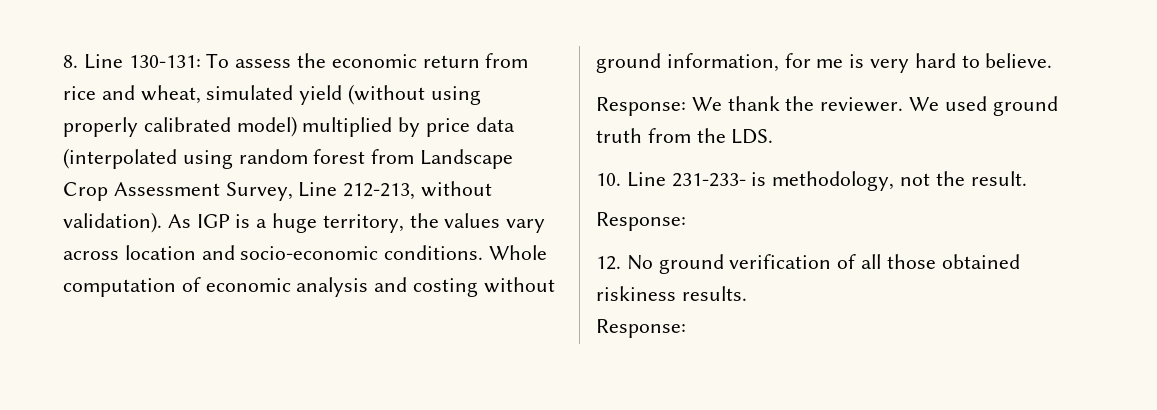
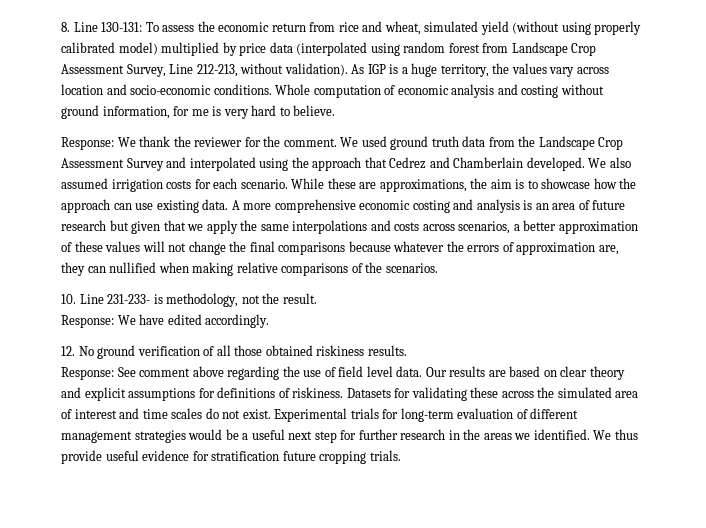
[820,97,904,112] reviewer. -> [194,136,337,147] reviewer for the comment.
(642, 135) none -> [462,136,486,147] data
[731,129,774,144] LDS. -> [538,136,624,150] [61,157,631,171] [61,178,637,192] [61,199,626,213] [61,220,638,234] [61,241,619,255] [61,262,438,276] Landscape Crop Assessment Survey and interpolated using the approach that Cedrez and Chamberlain developed. We also assumed irrigation costs for each scenario. While these are approximations, the aim is to showcase how the approach can use existing data. A more comprehensive economic costing and analysis is an area of future research but given that we apply the same interpolations and costs across scenarios, a better approximation of these values will not change the final comparisons because whatever the errors of approximation are, they can nullified when making relative comparisons of the scenarios.
(686, 221) none -> [117,314,270,328] We have edited accordingly.
(686, 328) none -> [117,366,625,380] [61,387,639,401] [61,408,579,422] [61,429,638,443] [61,450,401,464] See comment above regarding the use of field level data. Our results are based on clear theory and explicit assumptions for definitions of riskiness. Datasets for validating these across the simulated area of interest and time scales do not exist. Experimental trials for long-term evaluation of different management strategies would be a useful next step for further research in the areas we identified. We thus provide useful evidence for stratification future cropping trials.

